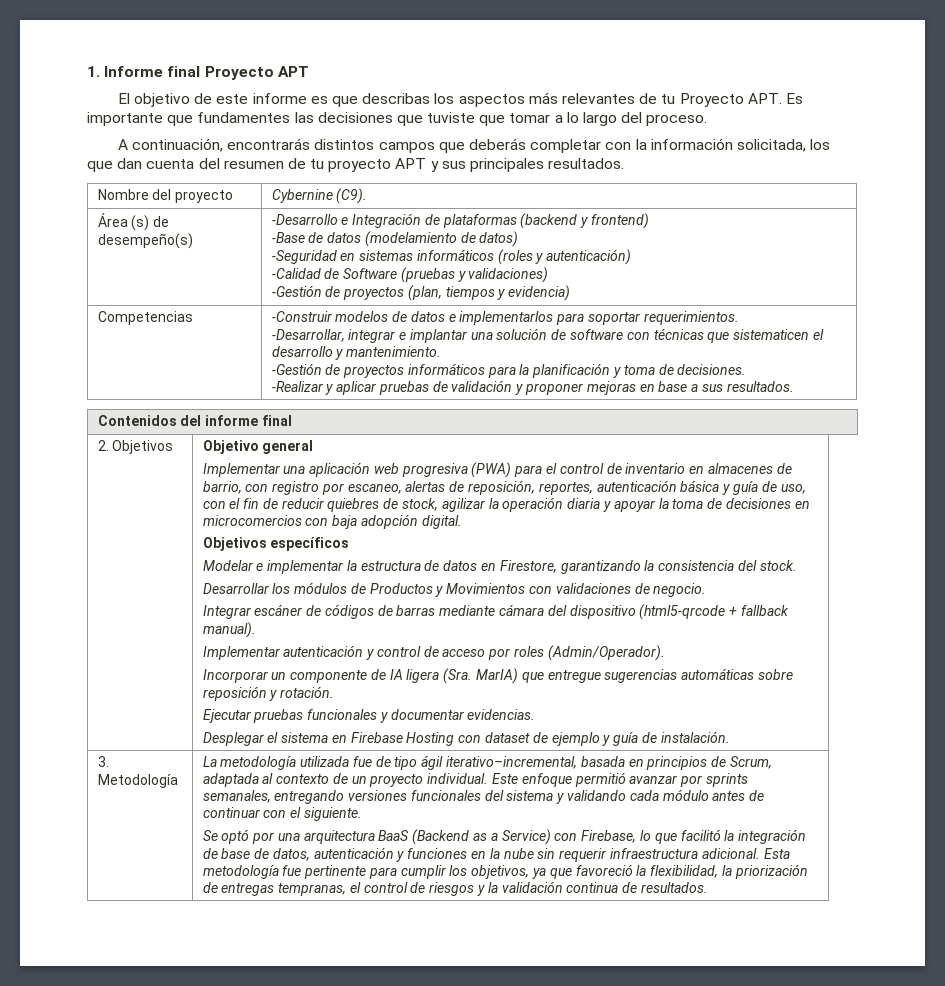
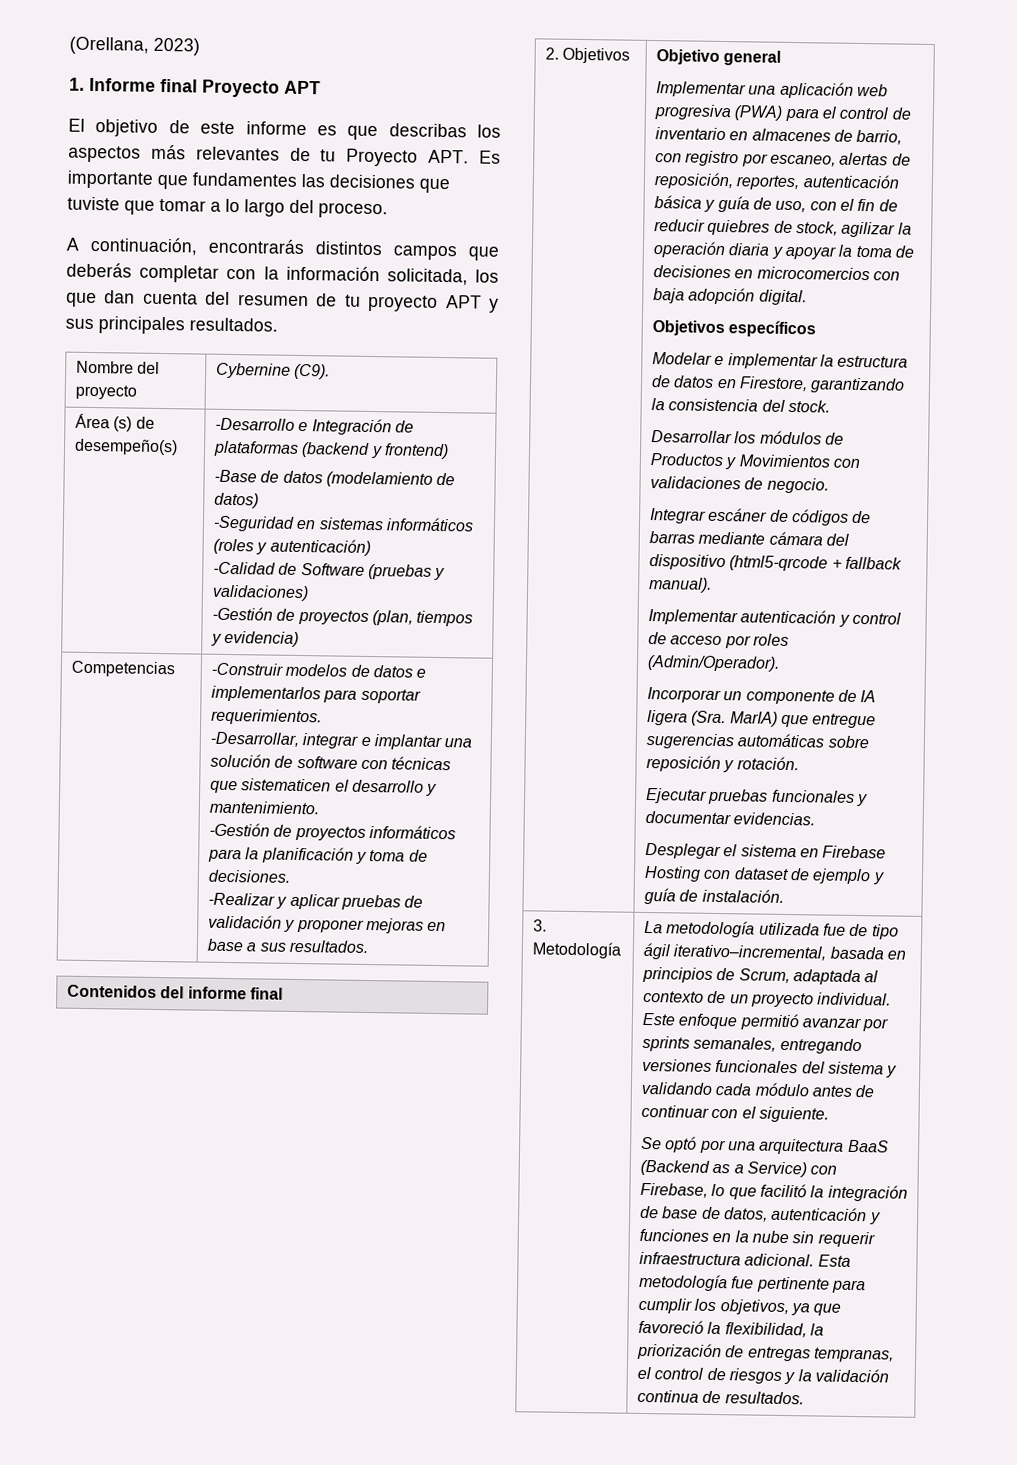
(87, 71) none -> [69,36,200,56] (Orellana, 2023) //

